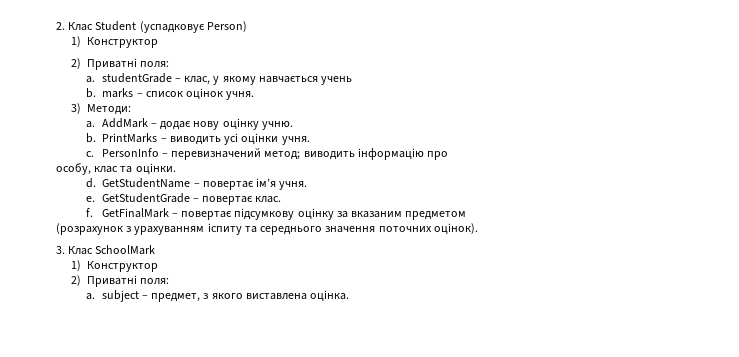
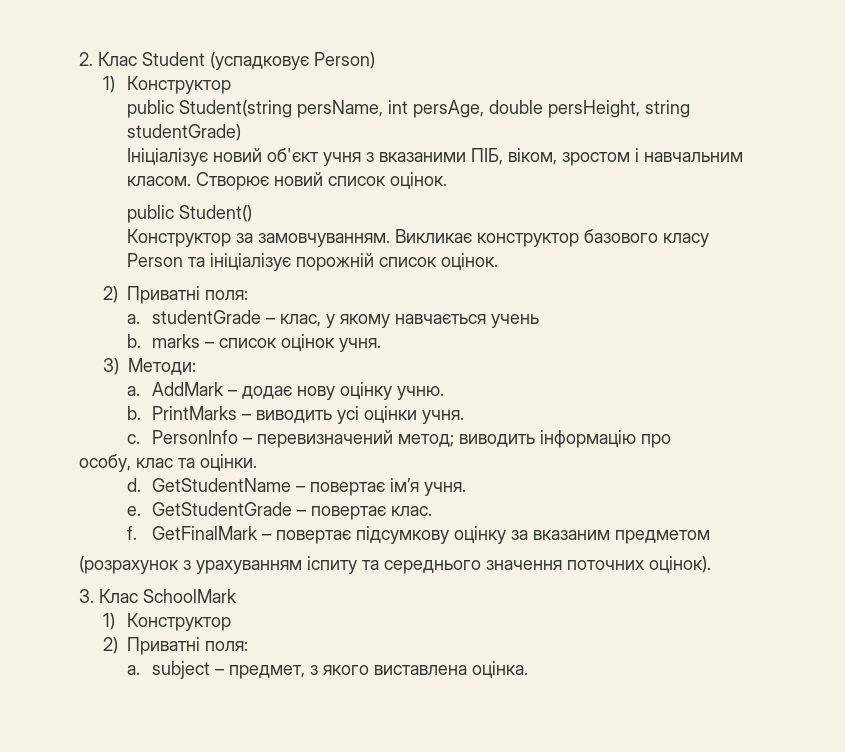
(159, 42) none -> [127,100,691,118] [127,124,242,141] [127,148,744,166] [127,172,448,190] [127,205,253,223] [127,229,710,247] [127,253,499,271] // public Student(string persName, int persAge, double persHeight, string studentGrade) // Ініціалізує новий об'єкт учня з вказаними ПІБ, віком, зростом і навчальним класом. Створює новий список оцінок. // public Student() // Конструктор за замовчуванням. Викликає конструктор базового класу Person та ініціалізує порожній список оцінок.

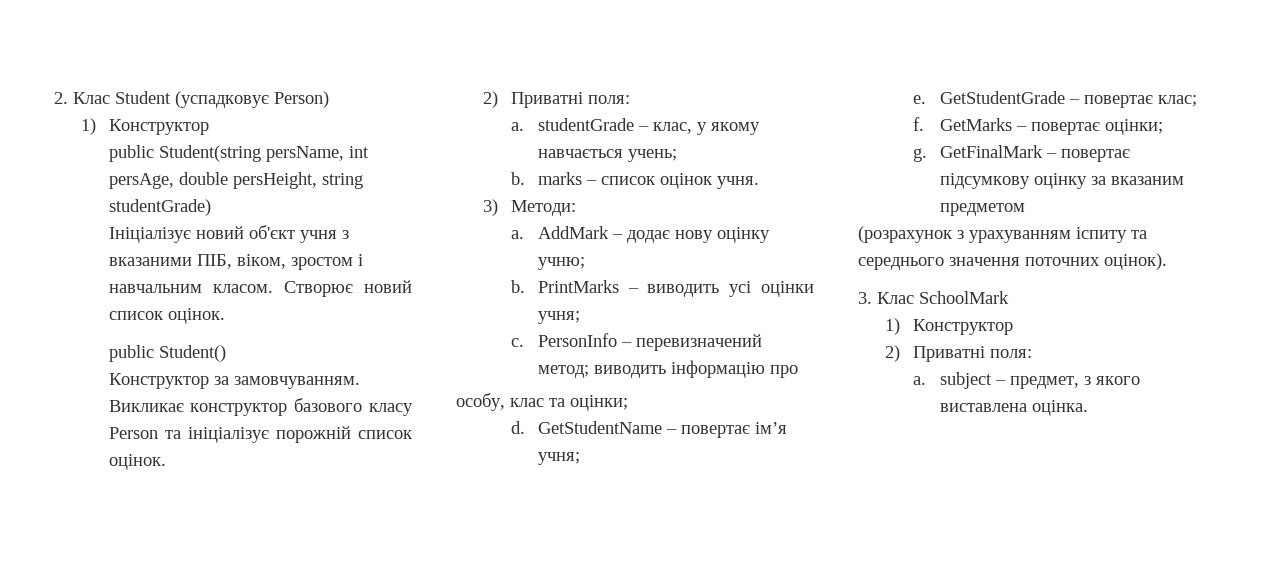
[490,314,539,328] учень -> [627,149,677,162] учень;
[396,386,444,400] учню. -> [537,257,585,270] учню;
[421,410,464,424] учня. -> [537,311,580,324] учня;
[200,454,257,471] оцінки. -> [570,395,628,411] оцінки;
[423,482,466,496] учня. -> [537,452,580,465] учня;
[390,506,432,516] [127,526,138,540] клас. // f. -> [1157,95,1197,107] [912,117,1163,135] [912,148,927,162] клас; // f. GetMarks – повертає оцінки; // g.

